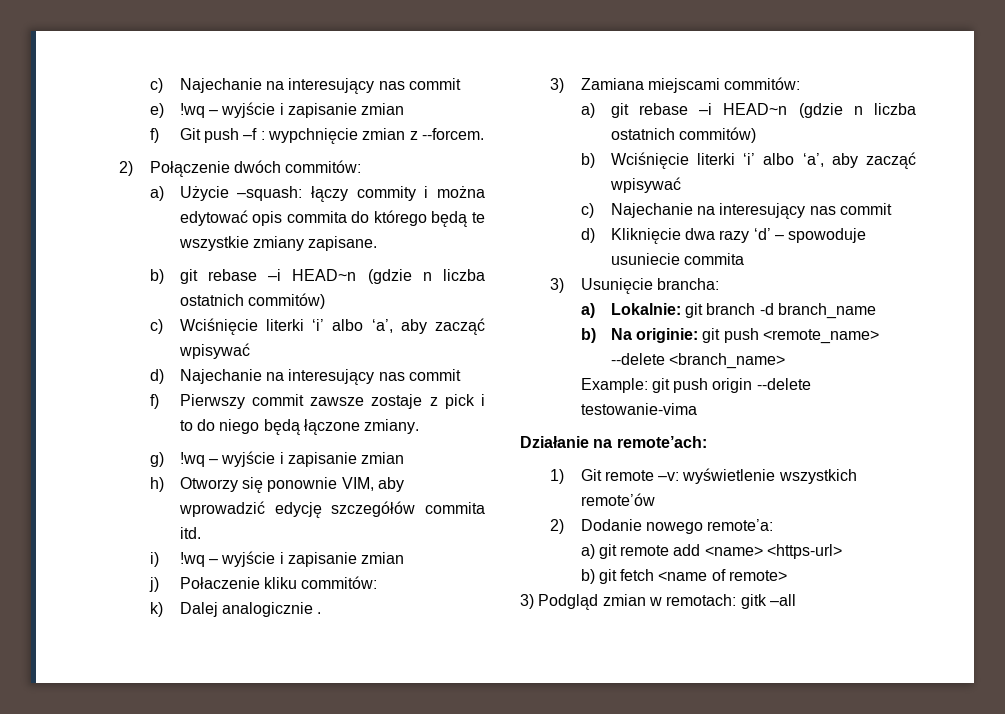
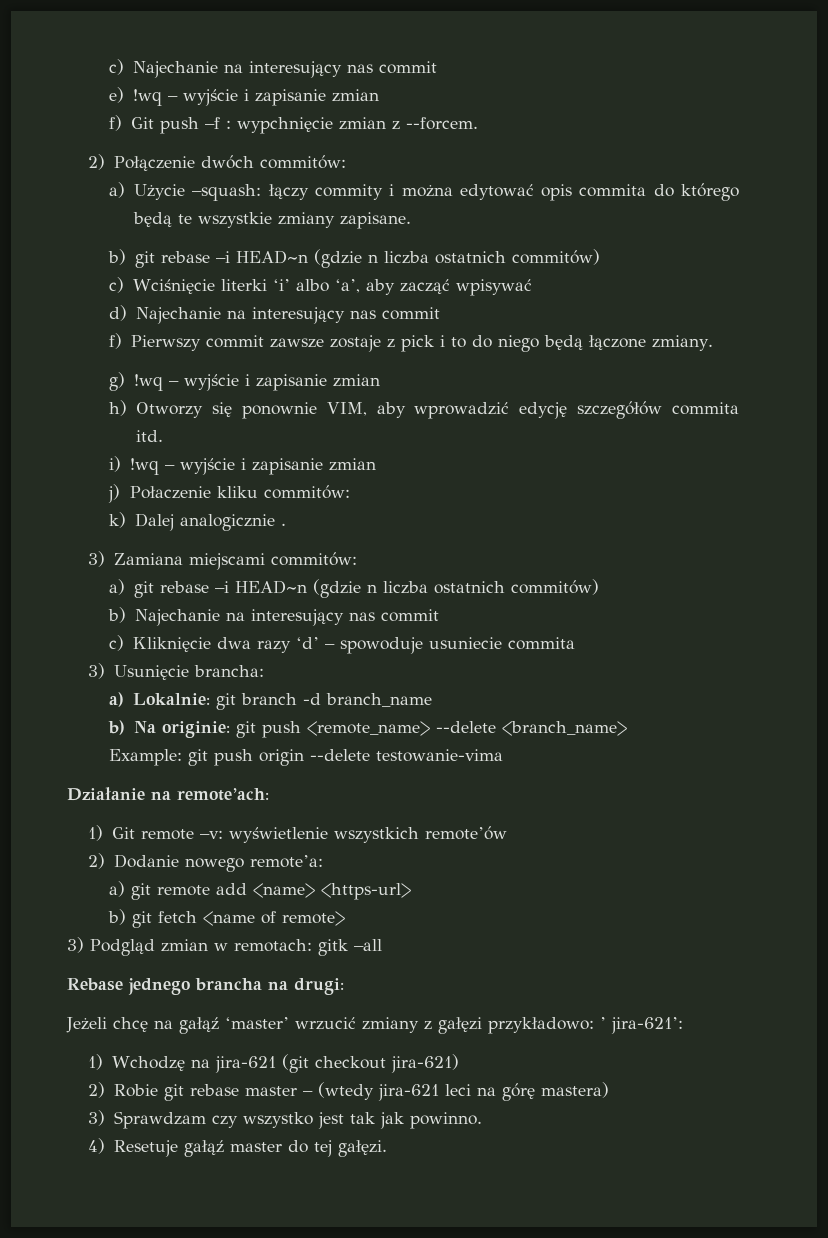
[610,152,916,169] [609,177,681,193] [580,203,893,219] [580,228,595,243] Wciśnięcie literki ‘i’ albo ‘a’, aby zacząć wpisywać // c) Najechanie na interesujący nas commit // d) -> [135,609,440,626] [109,635,125,651] Najechanie na interesujący nas commit // c)
(796, 600) none -> [67,978,344,995] [66,1017,683,1034] [88,1054,459,1073] [88,1082,609,1101] [88,1110,482,1129] [88,1138,387,1157] // Rebase jednego brancha na drugi: // Jeżeli chcę na gałąź ‘master’ wrzucić zmiany z gałęzi przykładowo: ’ jira-621’: // 1) Wchodzę na jira-621 (git checkout jira-621) // 2) Robie git rebase master – (wtedy jira-621 leci na górę mastera) // 3) Sprawdzam czy wszystko jest tak jak powinno. // 4) Resetuje gałąź master do tej gałęzi.

